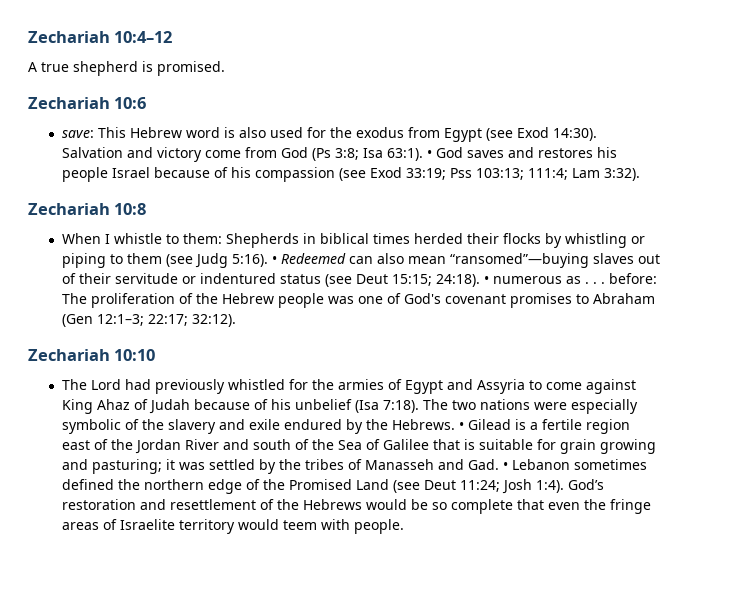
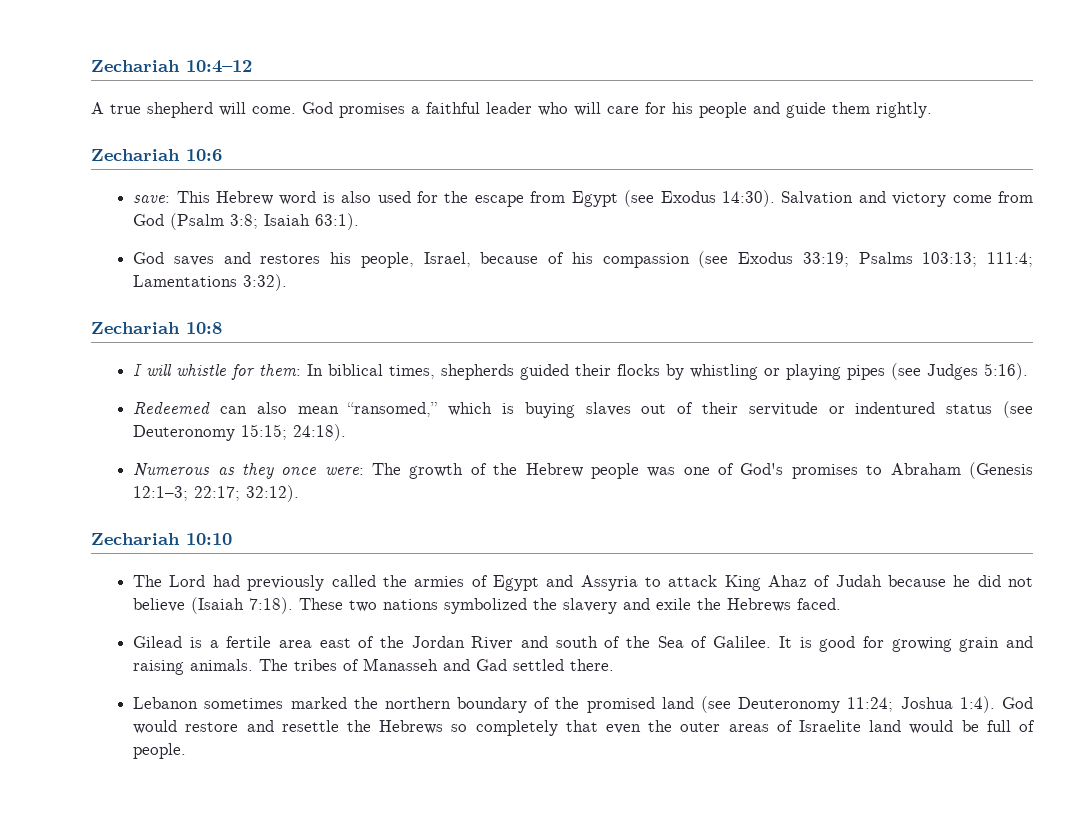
[142,61,225,76] is promised. -> [219,102,932,118] will come. God promises a faithful leader who will care for his people and guide them rightly.
[355,127,404,138] exodus -> [474,195,524,207] escape
[516,127,549,138] Exod -> [660,191,716,203] Exodus
[311,148,383,161] (Ps 3:8; Isa -> [170,213,311,230] (Psalm 3:8; Isaiah
[426,150,432,158] • -> (360, 221) //
[61,167,150,182] people Israel -> [360,252,471,268] people, Israel,
[369,167,472,180] Exod 33:19; Pss -> [738,252,913,267] Exodus 33:19; Psalms
[571,168,600,178] Lam -> [133,275,238,287] Lamentations
[61,233,463,248] When I whistle to them: Shepherds in biblical times herded -> [133,364,570,380] I will whistle for them: In biblical times, shepherds guided
[61,253,228,268] piping to them (see Judg -> [786,363,979,380] playing pipes (see Judges
[271,256,277,264] • -> (1029, 371) //
[449,253,589,268] “ransomed”—buying -> [347,402,575,418] “ransomed,” which is buying
[355,274,388,284] Deut -> [133,425,236,441] Deuteronomy
[483,273,657,284] [61,293,175,308] • numerous as . . . before: The proliferation -> [133,463,464,479] // Numerous as they once were: The growth
[444,294,506,304] covenant -> (784, 469) none
[61,314,93,327] (Gen -> [968,462,1033,479] (Genesis
[227,379,308,390] whistled for -> [331,575,376,587] called
[545,379,636,394] come against -> [668,575,718,587] attack
[253,399,638,414] [61,419,464,434] of his unbelief (Isa 7:18). The two nations were especially symbolic of the slavery and exile endured by the Hebrews. • -> [953,575,1034,587] [133,597,842,614] he did not believe (Isaiah 7:18). These two nations symbolized the slavery and exile the Hebrews faced. //
[585,419,630,434] region -> [278,640,312,648] area
[382,439,656,454] [61,459,301,474] Galilee that is suitable for grain growing and pasturing; it was settled by the -> [713,636,1034,652] [133,659,289,675] Galilee. It is good for growing grain and raising animals. The
[467,459,508,470] Gad. • -> [476,659,615,671] Gad settled there. //
[61,479,114,490] defined -> [290,697,347,709] marked
[207,479,604,494] [61,499,513,514] edge of the Promised Land (see Deut 11:24; Josh 1:4). God’s restoration and resettlement of the Hebrews would be so complete -> [457,696,1034,713] [133,720,558,736] boundary of the promised land (see Deuteronomy 11:24; Joshua 1:4). God would restore and resettle the Hebrews so completely
[609,499,651,514] fringe -> [680,722,721,732] outer
[178,519,350,534] territory would teem with -> [869,720,1035,734] land would be full of

